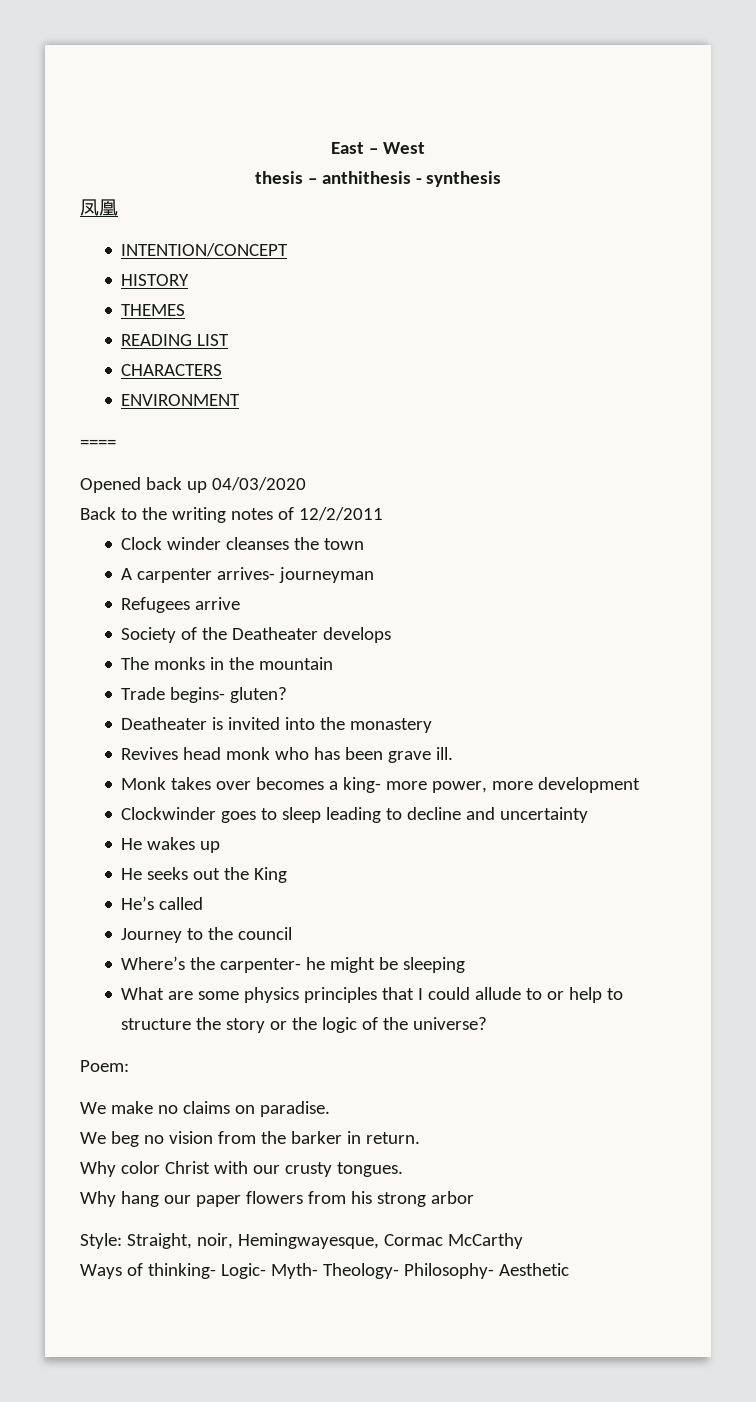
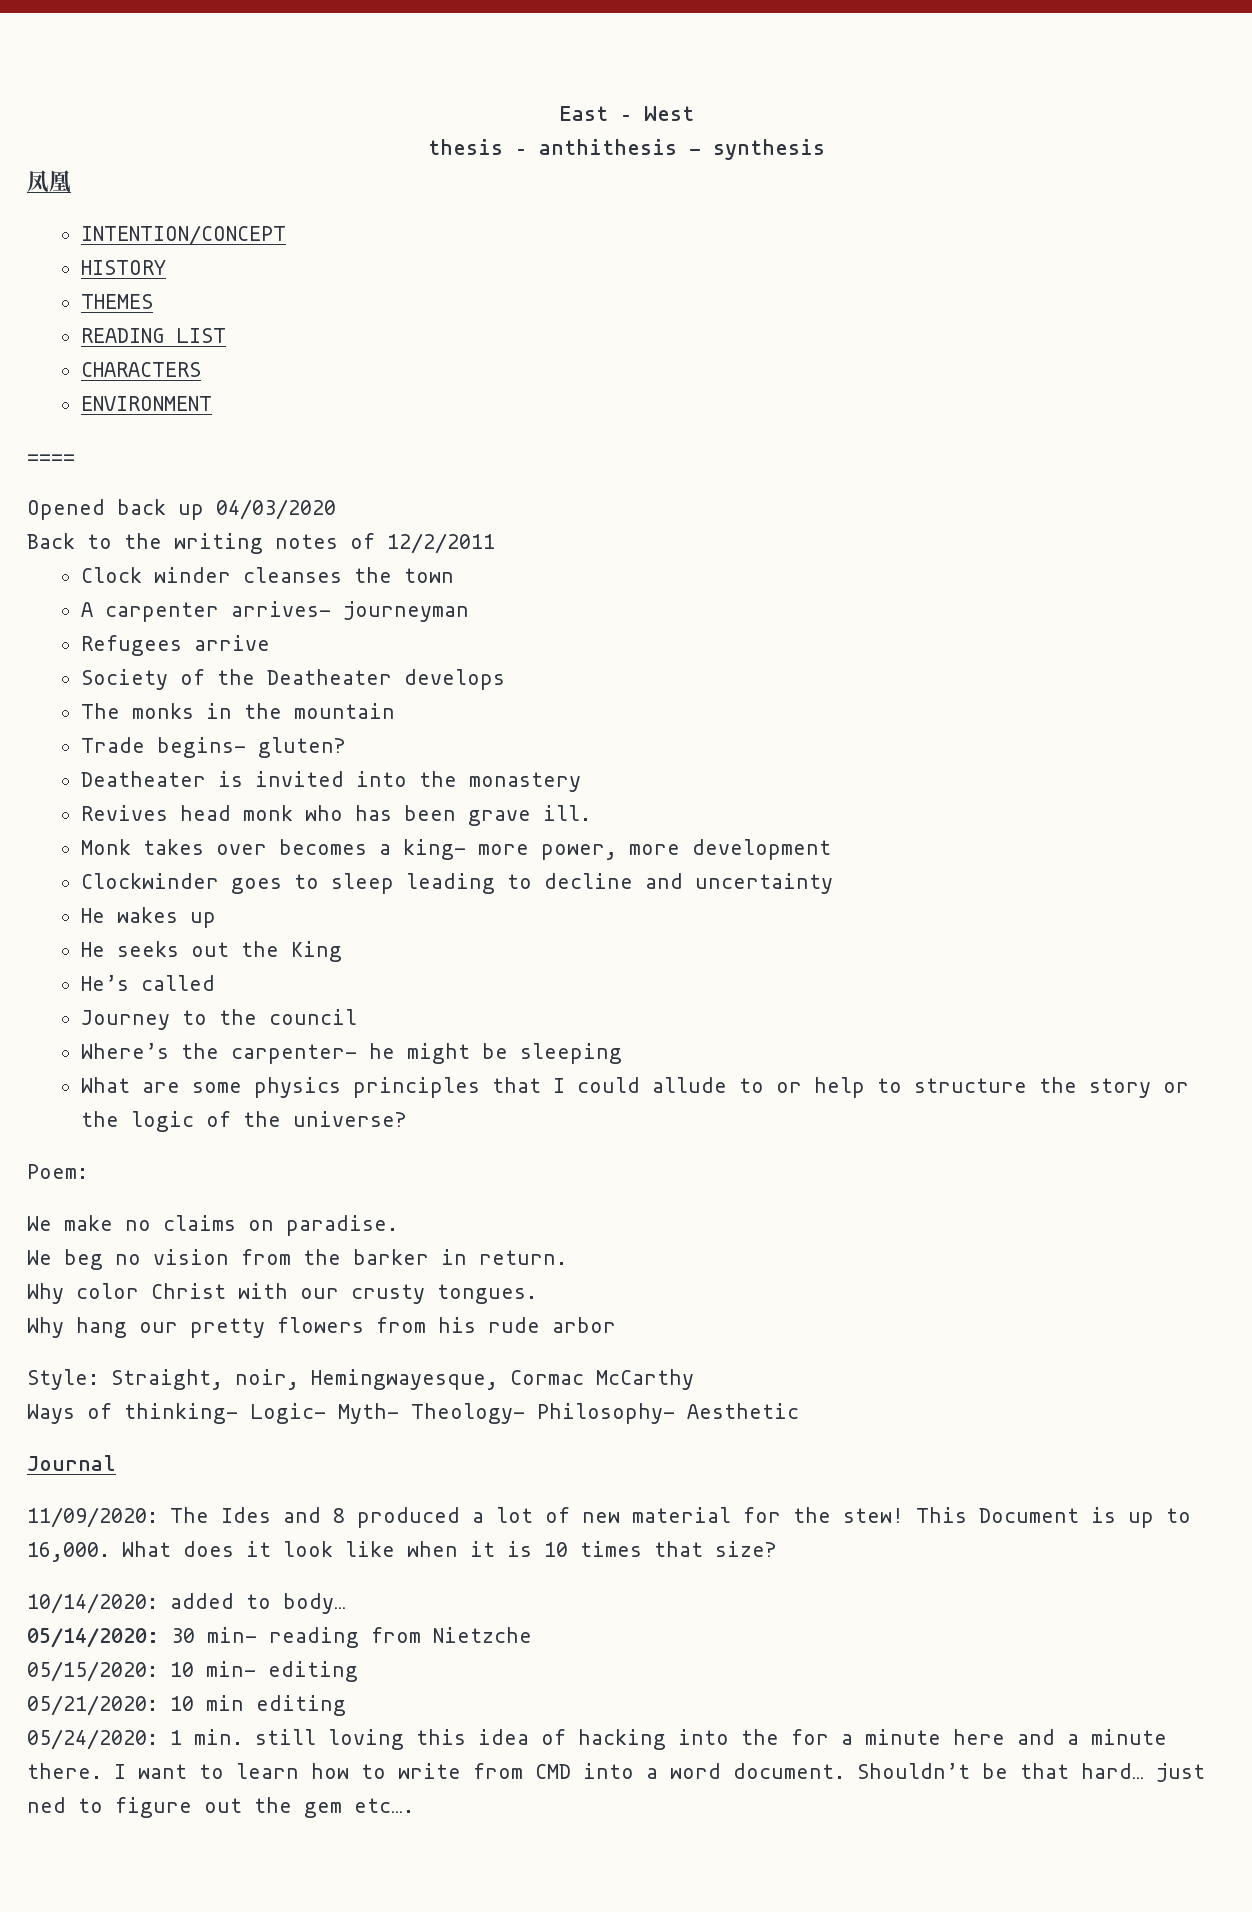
[195,1195,241,1207] paper -> [190,1318,265,1338] pretty
[376,1192,426,1207] strong -> [488,1317,540,1333] rude
(569, 1269) none -> [27,1455,116,1471] [27,1507,1191,1528] [27,1541,777,1562] [27,1593,346,1614] [27,1627,532,1648] [27,1661,358,1682] [27,1695,346,1716] [27,1729,1167,1750] [27,1763,1205,1782] [27,1797,414,1818] // Journal // 11/09/2020: The Ides and 8 produced a lot of new material for the stew! This Document is up to 16,000. What does it look like when it is 10 times that size? // 10/14/2020: added to body… // 05/14/2020: 30 min- reading from Nietzche // 05/15/2020: 10 min- editing // 05/21/2020: 10 min editing // 05/24/2020: 1 min. still loving this idea of hacking into the for a minute here and a minute there. I want to learn how to write from CMD into a word document. Shouldn’t be that hard… just ned to figure out the gem etc….

